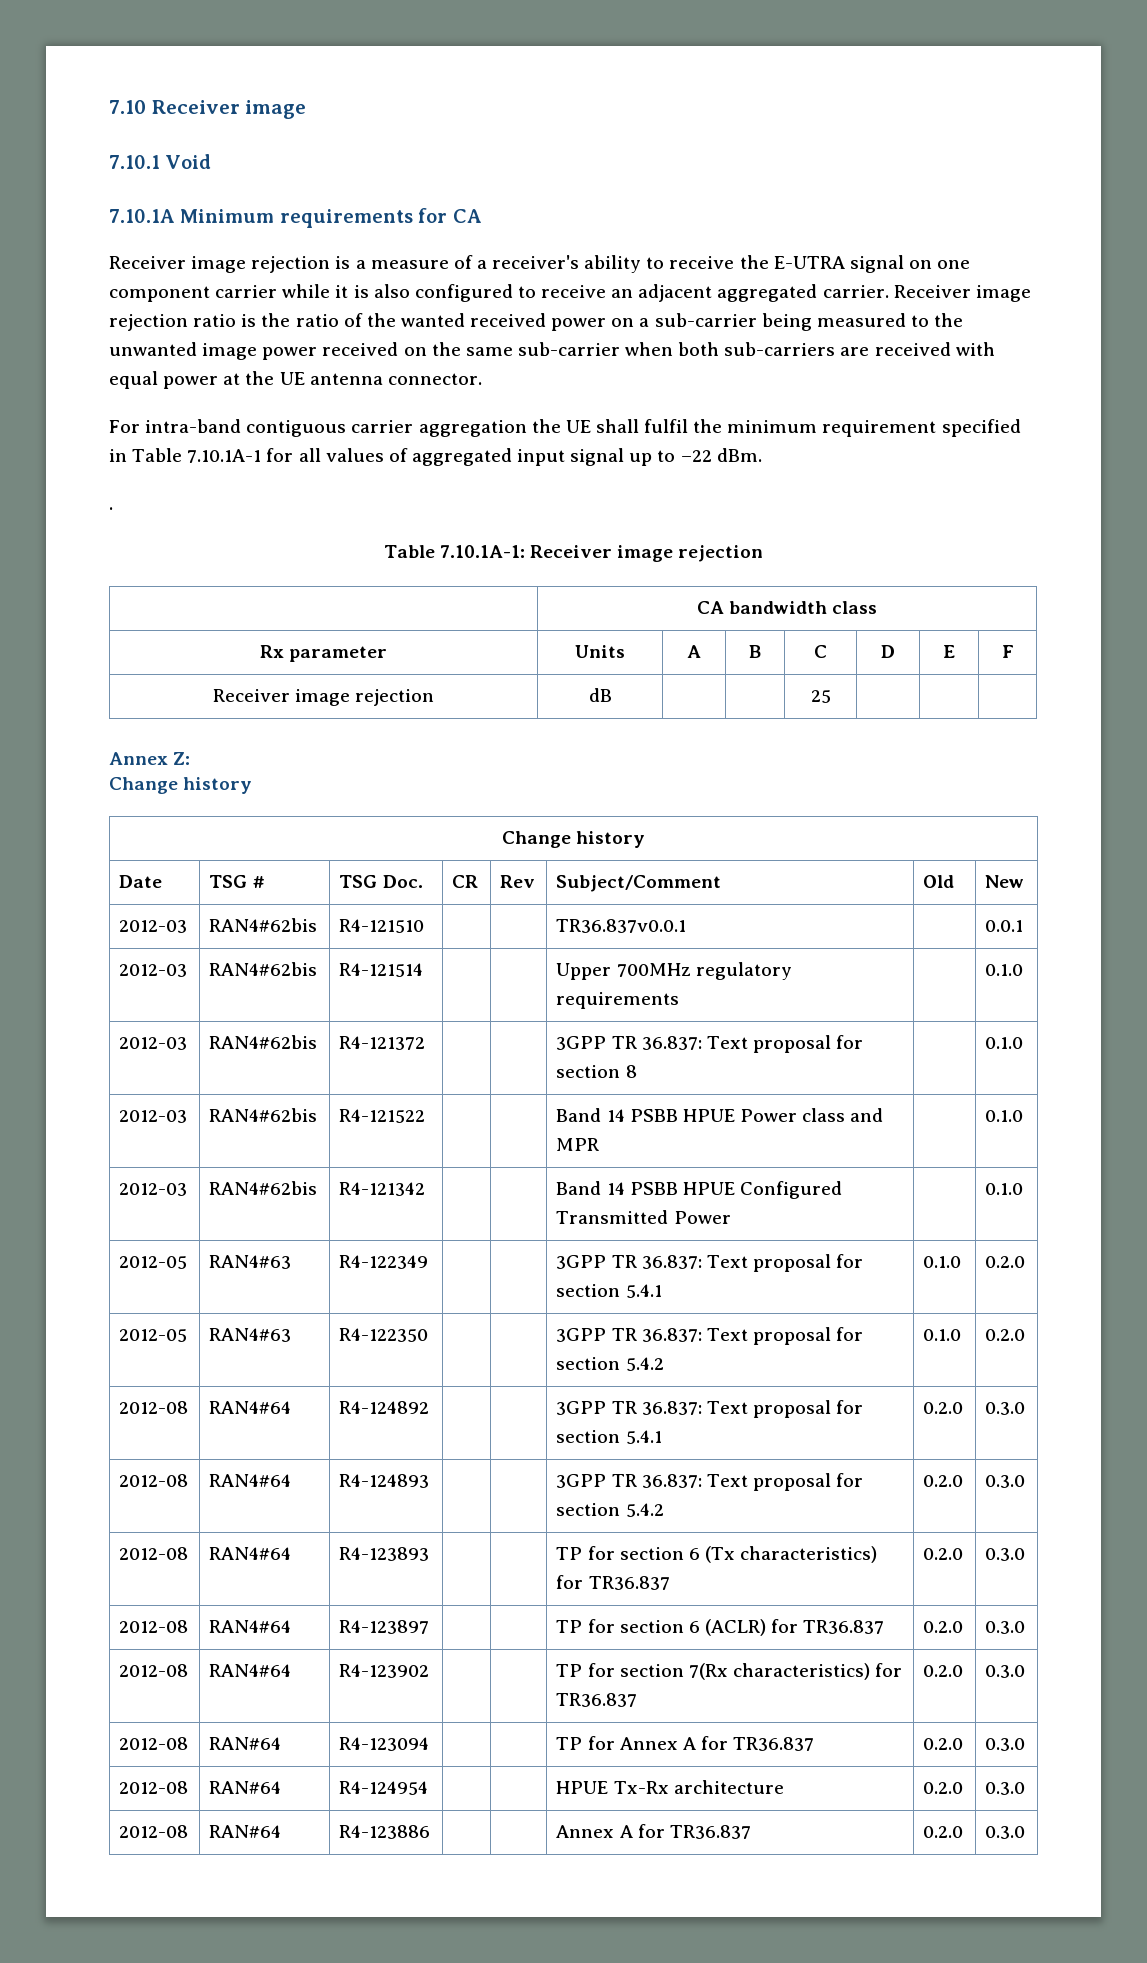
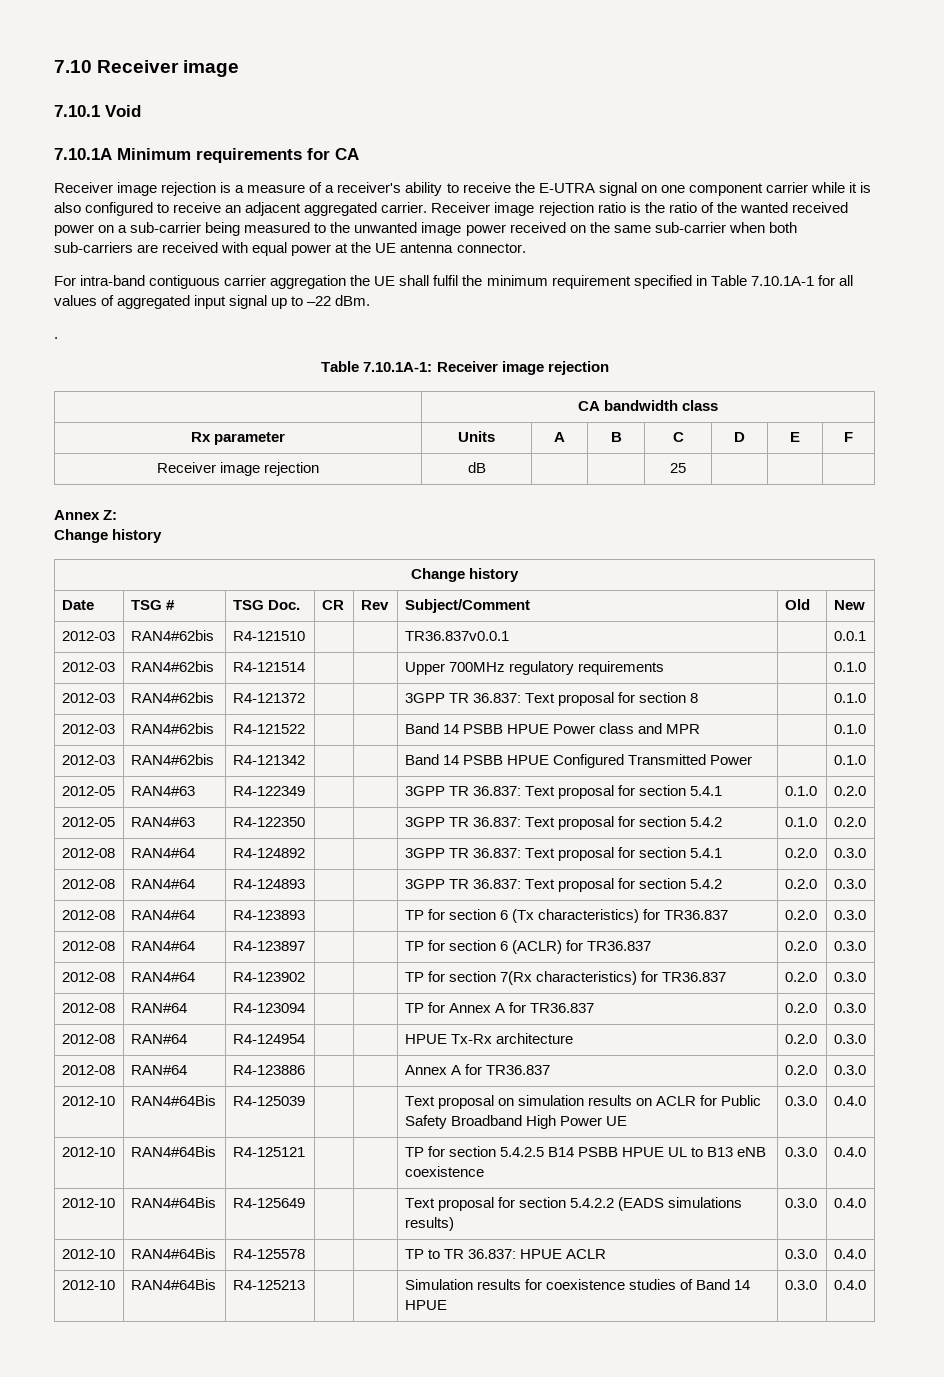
(1026, 1832) none -> [61,1096,115,1106] [130,1095,216,1106] [232,1096,305,1106] [404,1095,762,1109] [404,1115,628,1129] [784,1096,817,1106] [833,1096,866,1106] [61,1147,115,1157] [130,1146,216,1157] [232,1147,305,1157] [404,1146,767,1157] [404,1166,484,1177] [784,1147,817,1157] [833,1147,866,1157] [61,1198,115,1208] [130,1197,216,1208] [232,1198,305,1208] [404,1197,743,1211] [404,1217,454,1231] [784,1198,817,1208] [833,1198,866,1208] [61,1249,115,1259] [130,1248,216,1259] [232,1249,305,1259] [404,1249,607,1259] [784,1249,817,1259] [833,1249,866,1259] [61,1280,115,1290] [130,1279,216,1290] [232,1280,305,1290] [404,1279,751,1290] [404,1300,447,1310] [784,1280,817,1290] [833,1280,866,1290] // 2012-10 | RAN4#64Bis | R4-125039 | | | Text proposal on simulation results on ACLR for Public Safety Broadband High Power UE | 0.3.0 | 0.4.0 // 2012-10 | RAN4#64Bis | R4-125121 | | | TP for section 5.4.2.5 B14 PSBB HPUE UL to B13 eNB coexistence | 0.3.0 | 0.4.0 // 2012-10 | RAN4#64Bis | R4-125649 | | | Text proposal for section 5.4.2.2 (EADS simulations results) | 0.3.0 | 0.4.0 // 2012-10 | RAN4#64Bis | R4-125578 | | | TP to TR 36.837: HPUE ACLR | 0.3.0 | 0.4.0 // 2012-10 | RAN4#64Bis | R4-125213 | | | Simulation results for coexistence studies of Band 14 HPUE | 0.3.0 | 0.4.0

